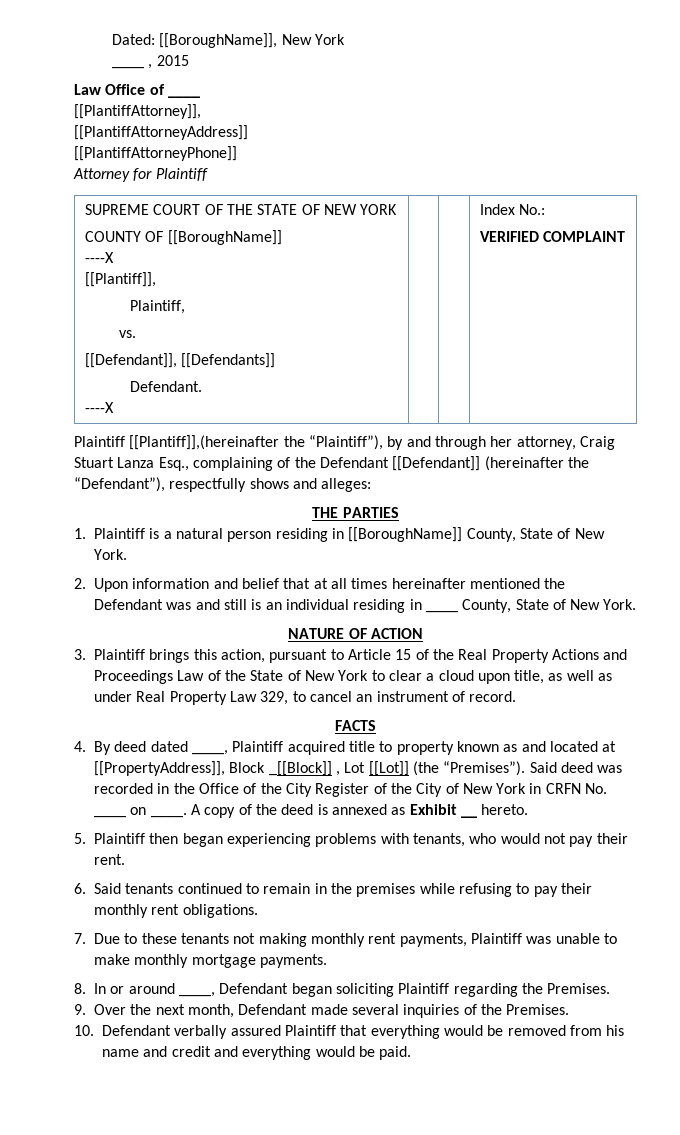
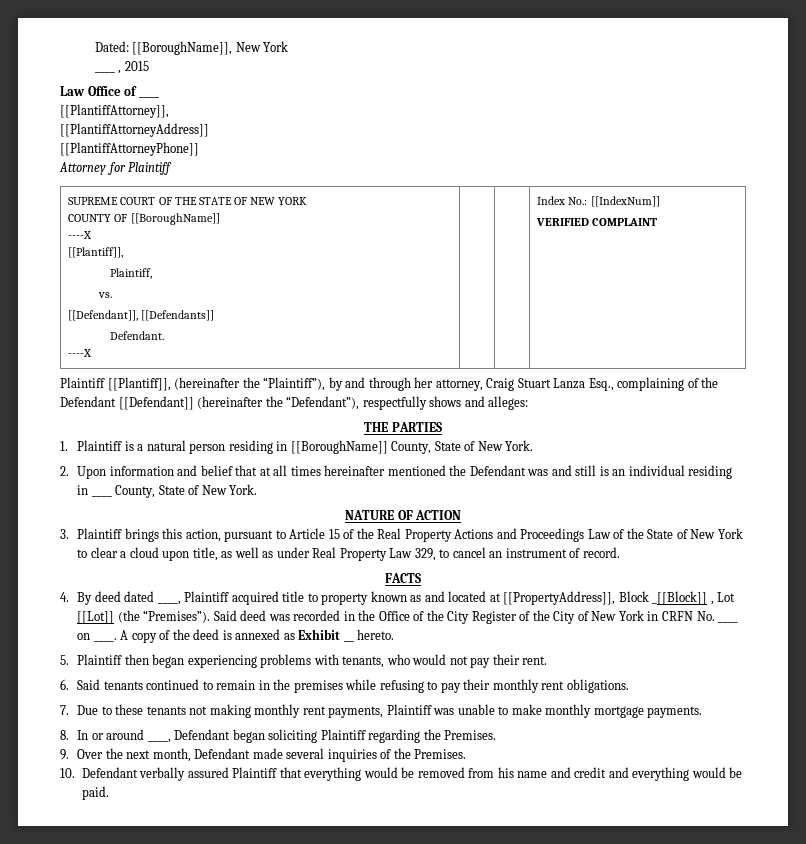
(546, 209) none -> [590,196,660,207] [[IndexNum]]
[129,435,280,450] [[Plantiff]],(hereinafter -> [107,377,241,391] [[Plantiff]], (hereinafter

